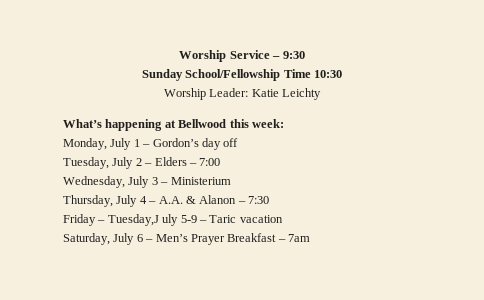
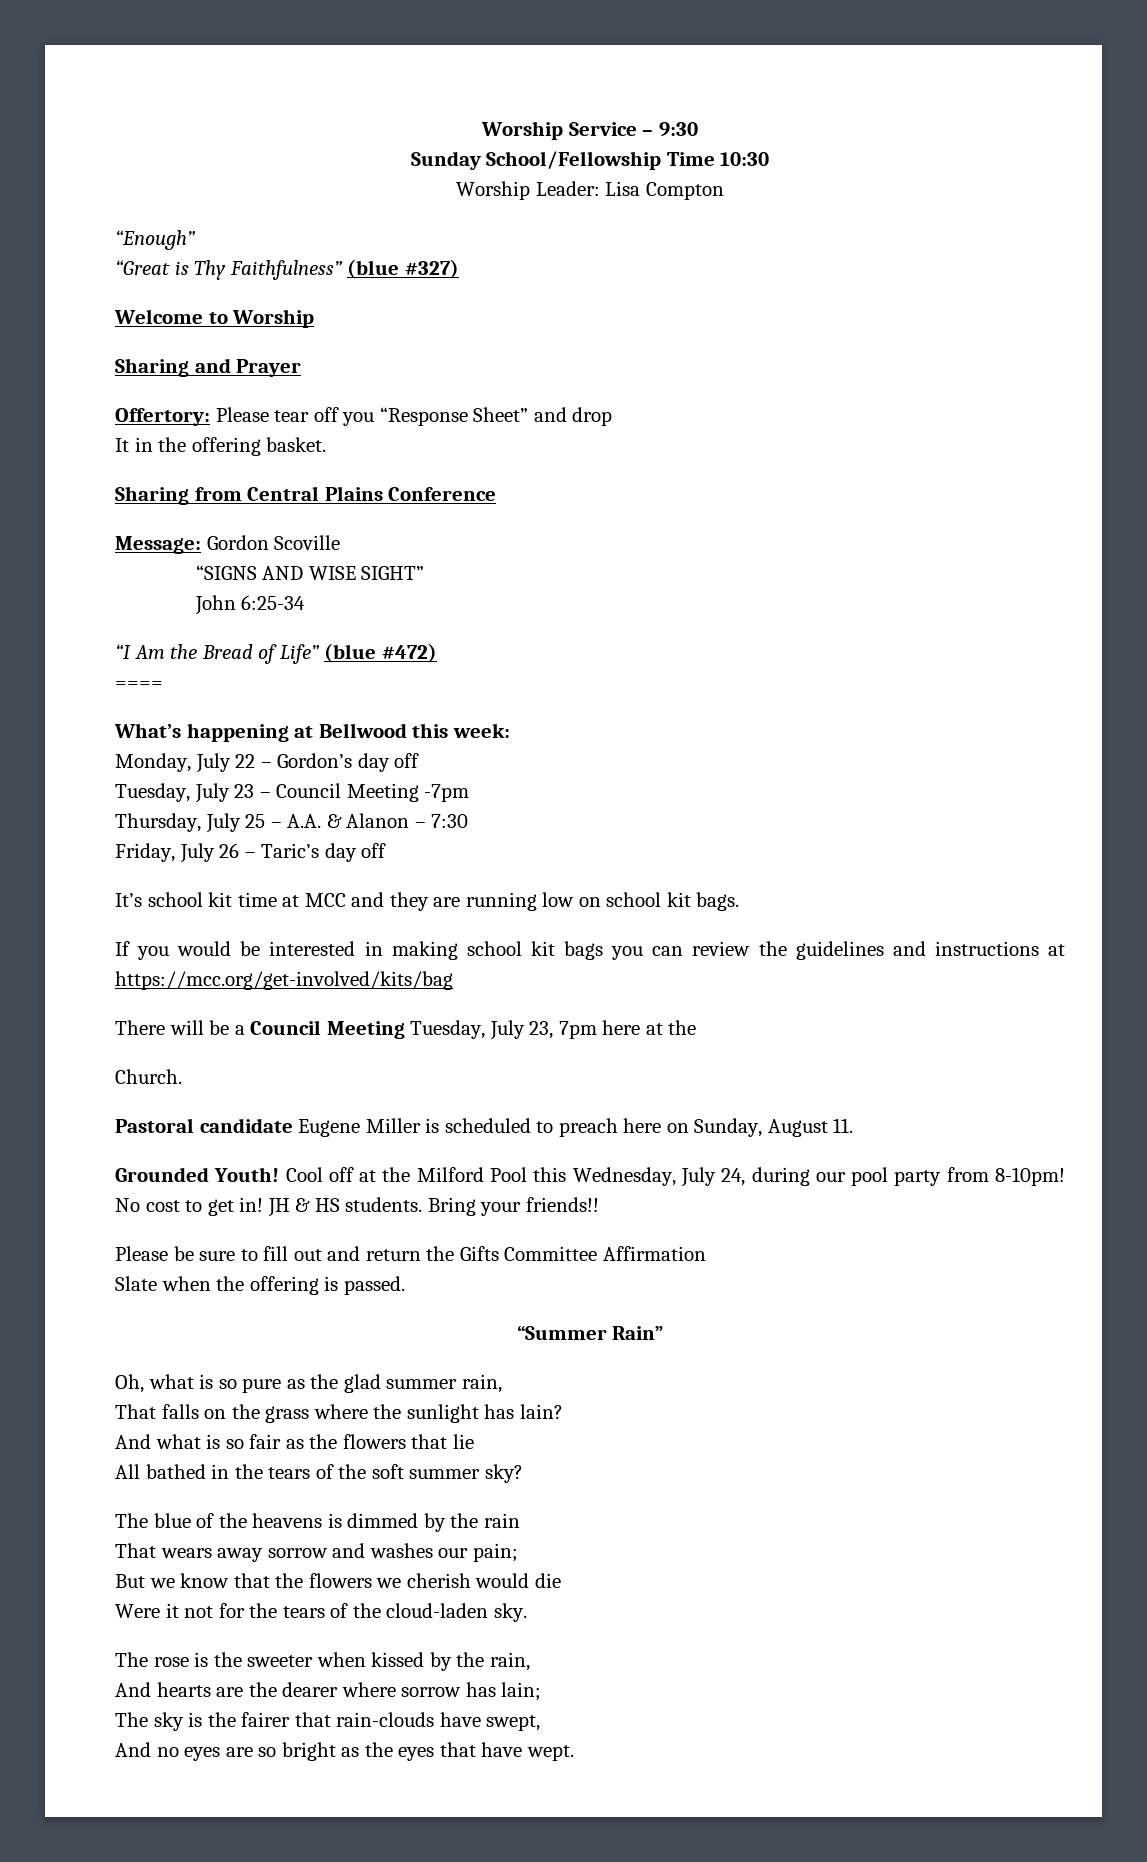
[251,88,322,100] Katie Leichty -> [605,181,724,200] [115,230,196,250] [115,259,459,280] [114,309,315,328] [115,358,302,377] [115,407,613,426] [115,437,327,456] [115,486,497,505] [115,535,341,554] [195,565,425,580] [194,595,306,615] [115,643,437,664] [115,681,163,689] Lisa Compton // “Enough” // “Great is Thy Faithfulness” (blue #327) // Welcome to Worship // Sharing and Prayer // Offertory: Please tear off you “Response Sheet” and drop // It in the offering basket. // Sharing from Central Plains Conference // Message: Gordon Scoville // “SIGNS AND WISE SIGHT” // John 6:25-34 // “I Am the Bread of Life” (blue #472) // ====
[133,139,140,147] 1 -> [235,754,256,768] 22
[135,157,221,166] [63,176,231,188] 2 – Elders – 7:00 // Wednesday, July 3 – Ministerium -> [234,783,470,802] 23 – Council Meeting -7pm
[139,196,147,204] 4 -> [245,814,266,828] 25
[63,214,283,226] [63,233,310,245] Friday – Tuesday,J uly 5-9 – Taric vacation // Saturday, July 6 – Men’s Prayer Breakfast – 7am -> [115,843,387,863] [115,892,740,911] [115,941,1065,960] [115,971,453,990] [115,1020,697,1040] [115,1069,182,1084] [115,1118,854,1137] [115,1167,1065,1187] [115,1197,599,1217] [115,1246,706,1261] [115,1276,405,1295] [516,1325,664,1340] [115,1374,502,1393] [115,1404,563,1423] [115,1434,474,1449] [115,1464,523,1483] [115,1513,520,1532] [115,1543,518,1562] [115,1573,561,1588] [115,1603,527,1622] [115,1652,530,1671] [115,1682,542,1701] [115,1712,541,1731] [115,1742,574,1761] Friday, July 26 – Taric’s day off // It’s school kit time at MCC and they are running low on school kit bags. // If you would be interested in making school kit bags you can review the guidelines and instructions at https://mcc.org/get-involved/kits/bag // There will be a Council Meeting Tuesday, July 23, 7pm here at the // Church. // Pastoral candidate Eugene Miller is scheduled to preach here on Sunday, August 11. // Grounded Youth! Cool off at the Milford Pool this Wednesday, July 24, during our pool party from 8-10pm! No cost to get in! JH & HS students. Bring your friends!! // Please be sure to fill out and return the Gifts Committee Affirmation // Slate when the offering is passed. // “Summer Rain” // Oh, what is so pure as the glad summer rain, // That falls on the grass where the sunlight has lain? // And what is so fair as the flowers that lie // All bathed in the tears of the soft summer sky? // The blue of the heavens is dimmed by the rain // That wears away sorrow and washes our pain; // But we know that the flowers we cherish would die // Were it not for the tears of the cloud-laden sky. // The rose is the sweeter when kissed by the rain, // And hearts are the dearer where sorrow has lain; // The sky is the fairer that rain-clouds have swept, // And no eyes are so bright as the eyes that have wept.

